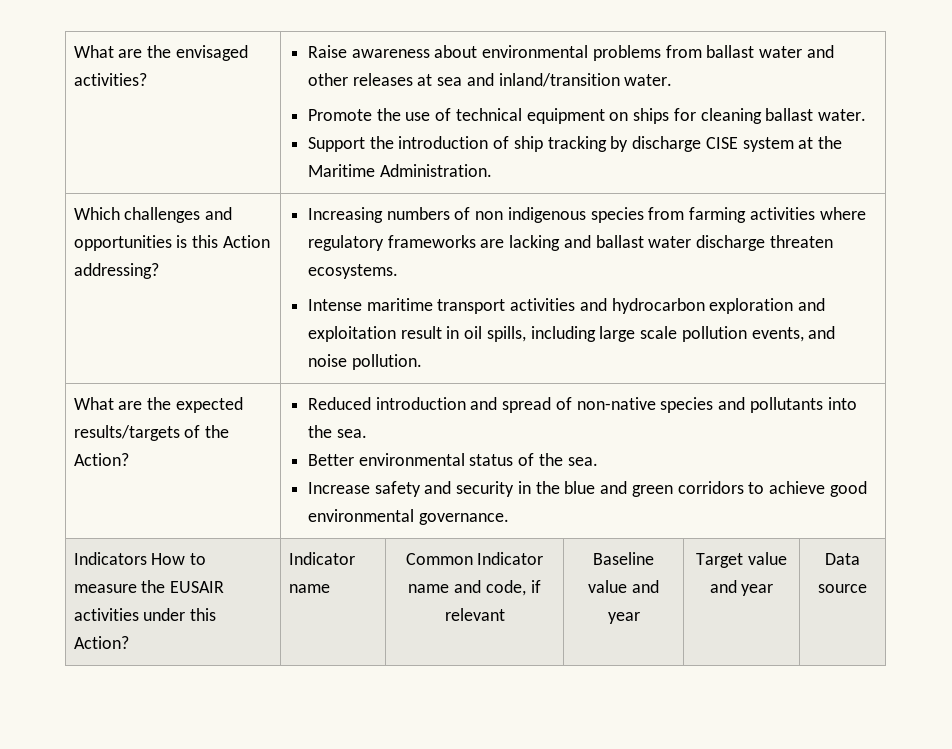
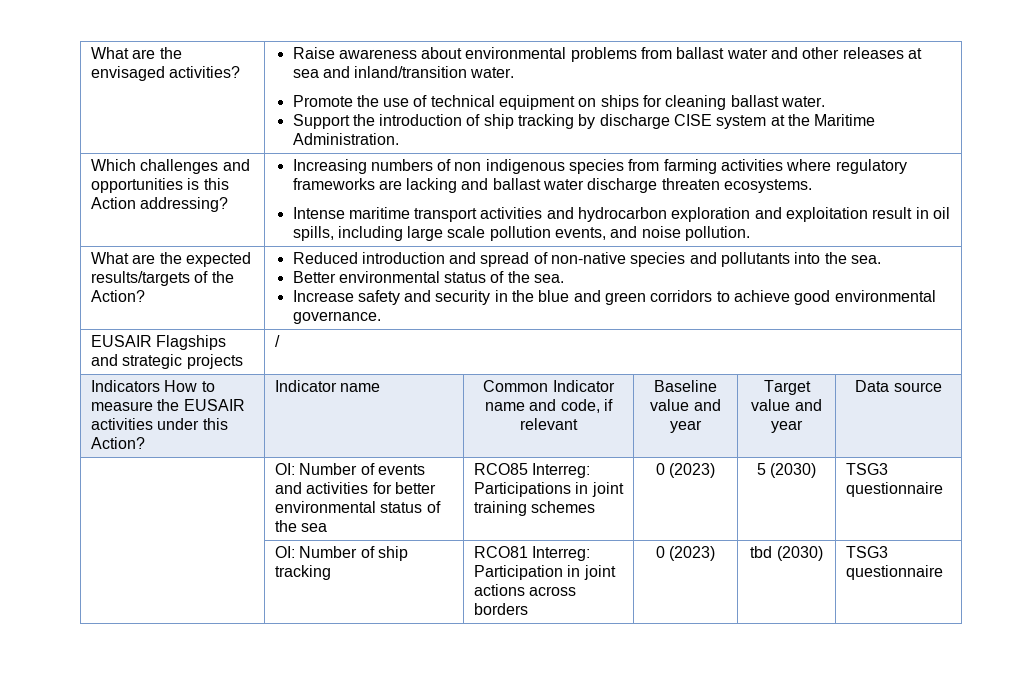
(509, 519) none -> [90,335,227,350] [90,354,243,369] [274,335,280,347] // EUSAIR Flagships and strategic projects | /
(867, 588) none -> [274,463,425,475] [274,482,436,494] [274,501,441,513] [274,520,328,532] [473,463,591,478] [473,482,624,497] [473,501,596,516] [655,463,716,478] [756,463,817,478] [845,463,888,475] [845,482,943,497] [274,546,408,561] [274,565,331,580] [473,546,591,561] [473,565,616,580] [473,584,577,596] [473,603,528,615] [655,546,716,561] [750,546,823,561] [845,546,888,558] [845,565,943,580] // | OI: Number of events and activities for better environmental status of the sea | RCO85 Interreg: Participations in joint training schemes | 0 (2023) | 5 (2030) | TSG3 questionnaire // | OI: Number of ship tracking | RCO81 Interreg: Participation in joint actions across borders | 0 (2023) | tbd (2030) | TSG3 questionnaire

